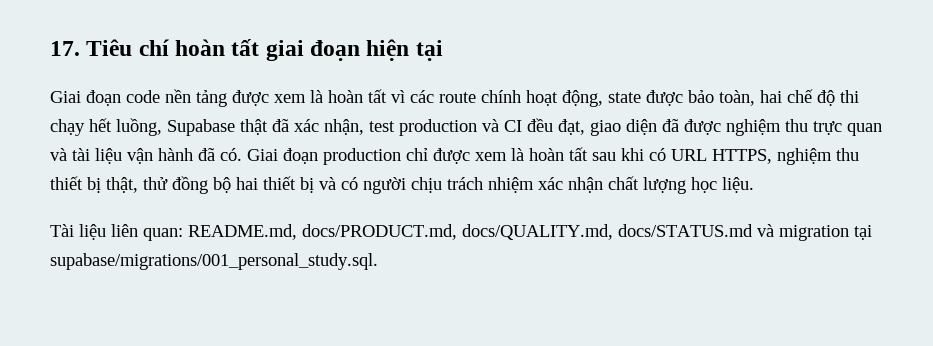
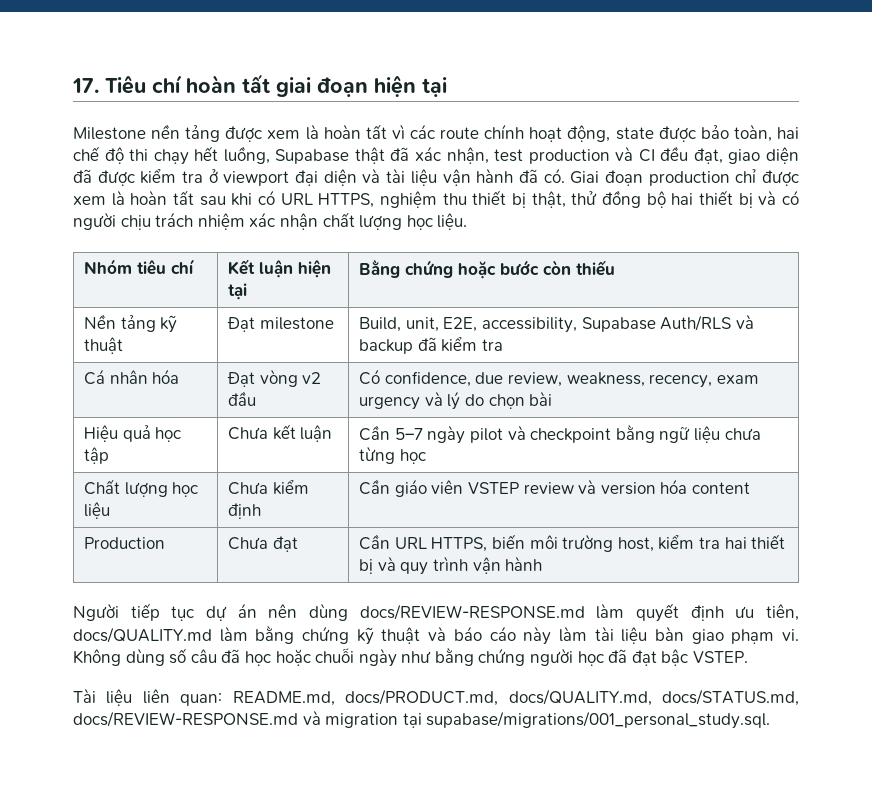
[50,90,160,106] Giai đoạn code -> [73,127,146,140] Milestone
[726,119,882,136] nghiệm thu trực quan -> [140,169,357,186] kiểm tra ở viewport đại diện
(754, 185) none -> [84,259,196,275] [228,259,332,278] [228,283,248,300] [359,259,616,279] [84,314,178,333] [84,337,124,354] [227,317,334,332] [359,314,754,333] [359,337,504,354] [84,369,180,385] [227,369,322,387] [228,391,257,406] [359,369,759,388] [359,391,553,410] [84,425,182,442] [84,447,110,464] [228,424,333,442] [359,424,761,444] [359,446,426,464] [84,479,199,497] [84,502,111,519] [228,480,309,495] [228,503,262,519] [359,479,751,497] [84,537,166,549] [228,536,298,552] [359,534,786,552] [359,556,543,575] [73,603,799,622] [73,625,799,645] [73,647,749,667] // Nhóm tiêu chí | Kết luận hiện tại | Bằng chứng hoặc bước còn thiếu // Nền tảng kỹ thuật | Đạt milestone | Build, unit, E2E, accessibility, Supabase Auth/RLS và backup đã kiểm tra // Cá nhân hóa | Đạt vòng v2 đầu | Có confidence, due review, weakness, recency, exam urgency và lý do chọn bài // Hiệu quả học tập | Chưa kết luận | Cần 5–7 ngày pilot và checkpoint bằng ngữ liệu chưa từng học // Chất lượng học liệu | Chưa kiểm định | Cần giáo viên VSTEP review và version hóa content // Production | Chưa đạt | Cần URL HTTPS, biến môi trường host, kiểm tra hai thiết bị và quy trình vận hành // Người tiếp tục dự án nên dùng docs/REVIEW-RESPONSE.md làm quyết định ưu tiên, docs/QUALITY.md làm bằng chứng kỹ thuật và báo cáo này làm tài liệu bàn giao phạm vi. Không dùng số câu đã học hoặc chuỗi ngày như bằng chứng người học đã đạt bậc VSTEP.
[618,224,753,237] docs/STATUS.md -> [662,689,799,706] [73,711,298,727] docs/STATUS.md, docs/REVIEW-RESPONSE.md

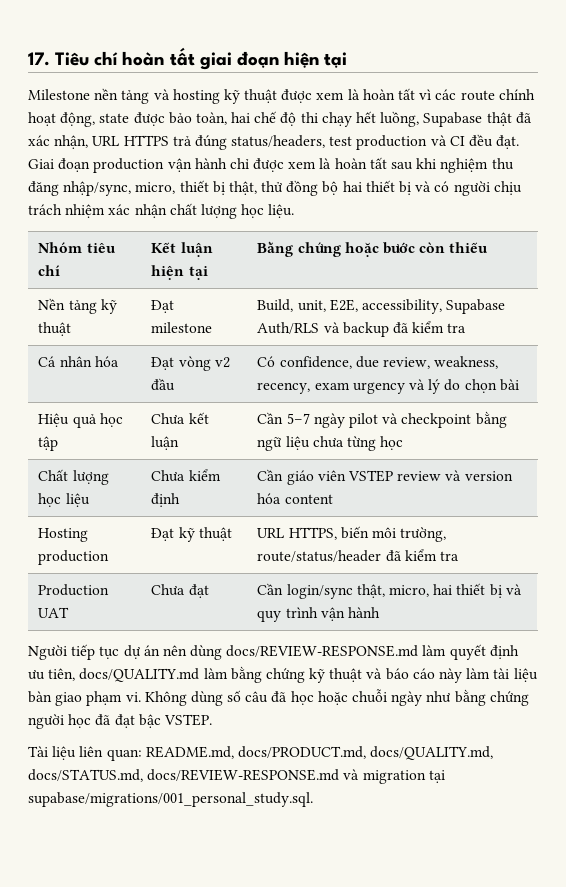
(221, 133) none -> [153,89,278,104] và hosting kỹ thuật
(489, 155) none -> [92,135,326,150] URL HTTPS trả đúng status/headers,
[693,147,799,164] [73,168,565,186] đạt, giao diện đã được kiểm tra ở viewport đại diện và tài liệu vận hành đã có. -> [496,135,520,149] đạt.
(730, 178) none -> [167,158,227,172] vận hành
[258,190,467,208] có URL HTTPS, nghiệm thu -> [440,158,514,173] [28,181,176,196] nghiệm thu đăng nhập/sync, micro,
(751, 488) none -> [38,528,89,542] [38,550,110,565] [151,527,232,542] [257,526,447,542] [257,549,460,562] // Hosting production | Đạt kỹ thuật | URL HTTPS, biến môi trường, route/status/header đã kiểm tra
(166, 543) none -> [38,607,70,618] UAT
[394,534,721,552] URL HTTPS, biến môi trường host, kiểm tra -> [286,584,430,599] login/sync thật, micro,

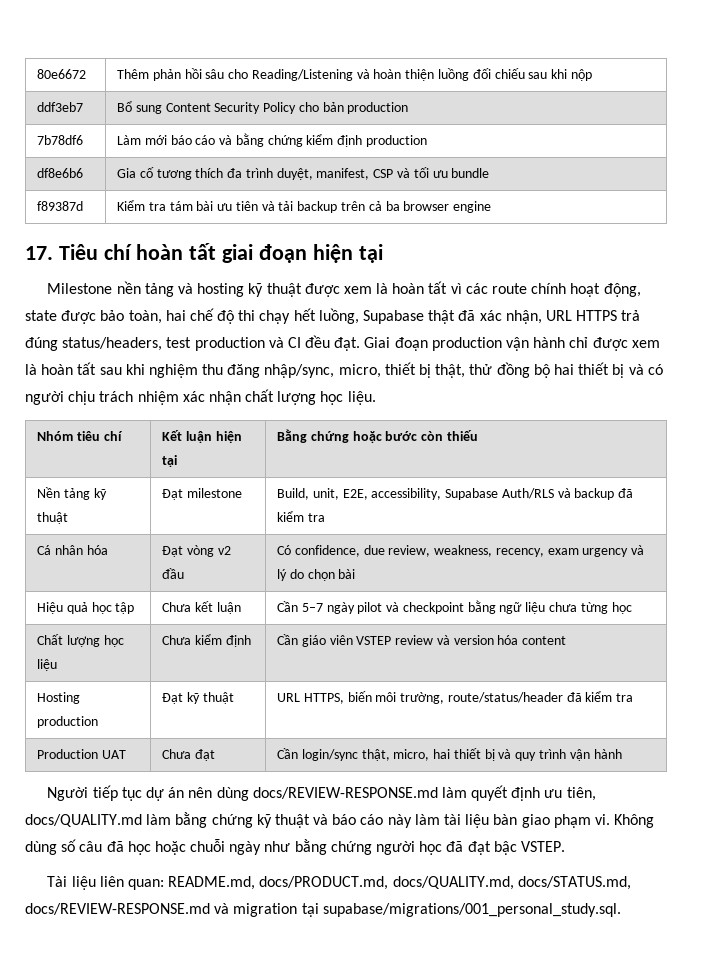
(28, 59) none -> [36,69,86,79] [116,68,592,81] [36,102,83,112] [116,101,409,114] [36,135,83,145] [116,133,428,147] [36,168,83,178] [116,167,490,180] [36,201,83,211] [116,200,492,213] 80e6672 | Thêm phản hồi sâu cho Reading/Listening và hoàn thiện luồng đối chiếu sau khi nộp // ddf3eb7 | Bổ sung Content Security Policy cho bản production // 7b78df6 | Làm mới báo cáo và bằng chứng kiểm định production // df8e6b6 | Gia cố tương thích đa trình duyệt, manifest, CSP và tối ưu bundle // f89387d | Kiểm tra tám bài ưu tiên và tải backup trên cả ba browser engine //

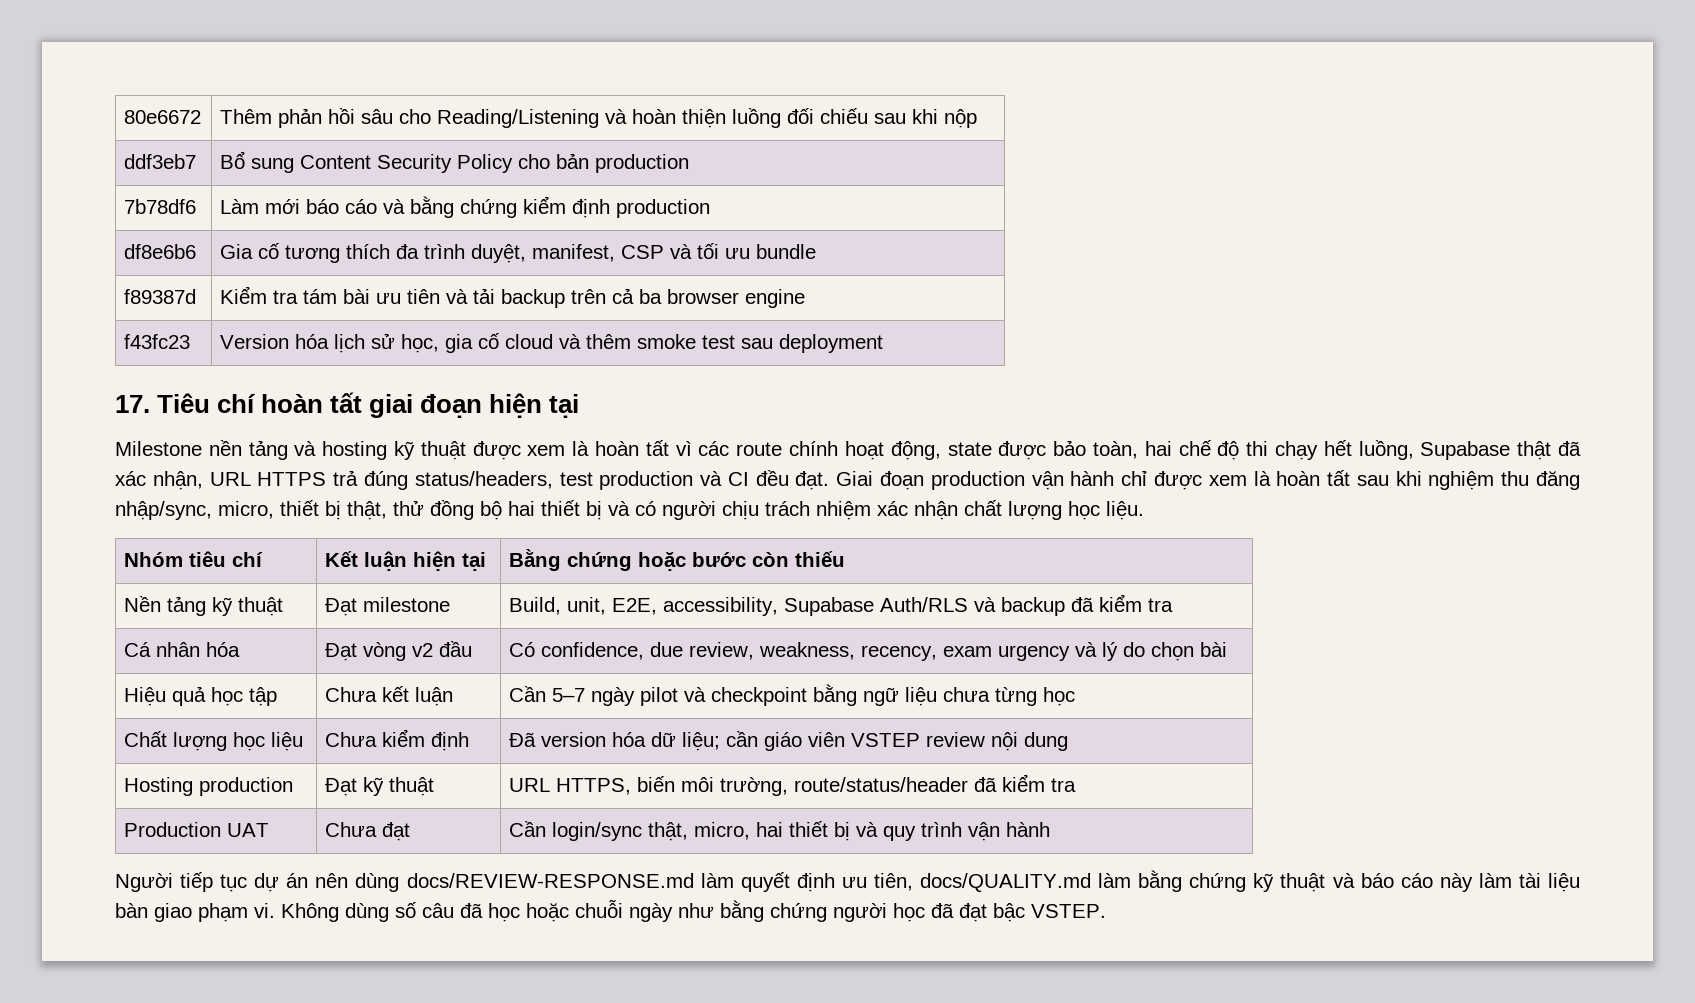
(492, 207) none -> [124,334,191,349] [220,333,884,353] // f43fc23 | Version hóa lịch sử học, gia cố cloud và thêm smoke test sau deployment
[276,634,567,647] Cần giáo viên VSTEP review và version hóa content -> [509,731,1069,751] Đã version hóa dữ liệu; cần giáo viên VSTEP review nội dung
[47,876,631,890] [25,903,621,917] // Tài liệu liên quan: README.md, docs/PRODUCT.md, docs/QUALITY.md, docs/STATUS.md, docs/REVIEW-RESPONSE.md và migration tại supabase/migrations/001_personal_study.sql. -> (1106, 911) none

